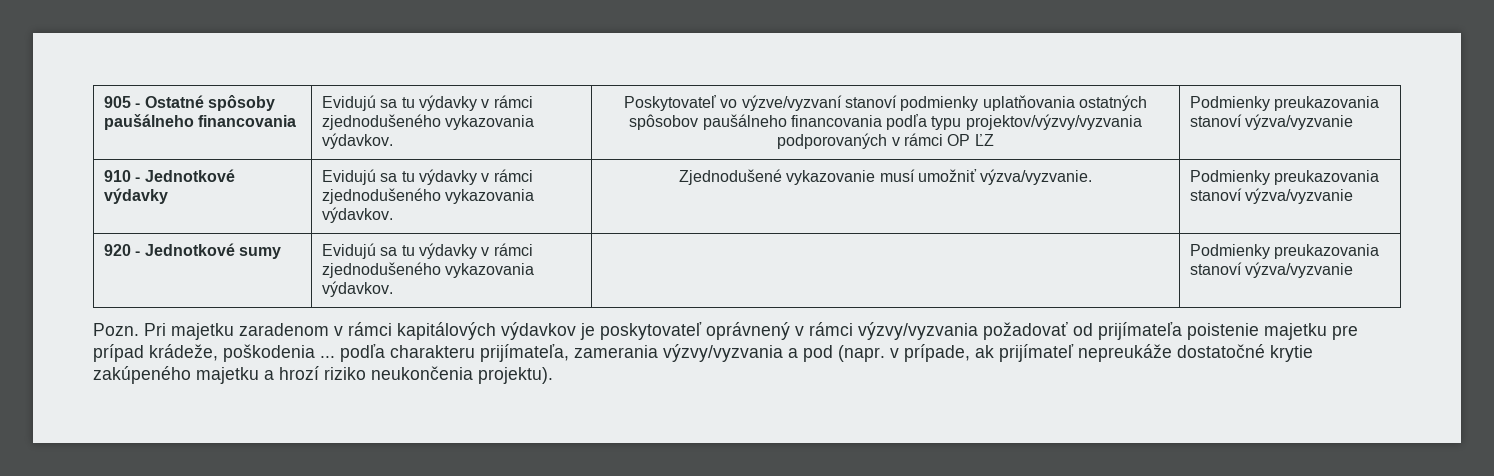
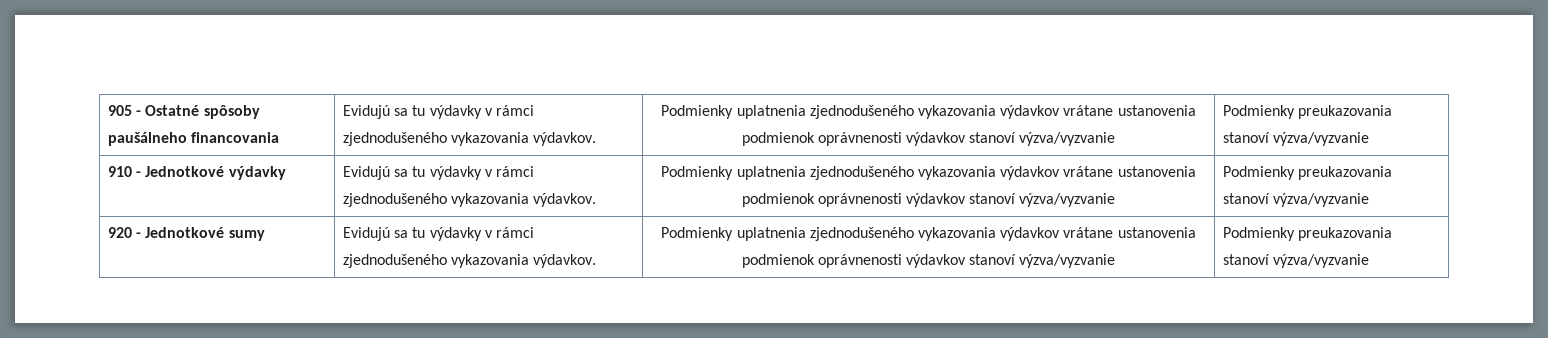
[624,95,1147,111] [629,114,1142,130] [777,133,994,149] Poskytovateľ vo výzve/vyzvaní stanoví podmienky uplatňovania ostatných spôsobov paušálneho financovania podľa typu projektov/výzvy/vyzvania podporovaných v rámci OP ĽZ -> [661,105,1196,119] [741,132,1116,146] Podmienky uplatnenia zjednodušeného vykazovania výdavkov vrátane ustanovenia podmienok oprávnenosti výdavkov stanoví výzva/vyzvanie
[678,169,1093,185] Zjednodušené vykazovanie musí umožniť výzva/vyzvanie. -> [661,166,1196,180] [741,193,1116,207] Podmienky uplatnenia zjednodušeného vykazovania výdavkov vrátane ustanovenia podmienok oprávnenosti výdavkov stanoví výzva/vyzvanie
[1190,244,1380,259] [1190,262,1354,278] [93,322,1358,340] [93,344,1313,362] [93,366,553,384] | Podmienky preukazovania stanoví výzva/vyzvanie // Pozn. Pri majetku zaradenom v rámci kapitálových výdavkov je poskytovateľ oprávnený v rámci výzvy/vyzvania požadovať od prijímateľa poistenie majetku pre prípad krádeže, poškodenia ... podľa charakteru prijímateľa, zamerania výzvy/vyzvania a pod (napr. v prípade, ak prijímateľ nepreukáže dostatočné krytie zakúpeného majetku a hrozí riziko neukončenia projektu). -> [661,227,1196,241] [741,254,1116,268] [1223,227,1393,241] [1223,254,1370,268] Podmienky uplatnenia zjednodušeného vykazovania výdavkov vrátane ustanovenia podmienok oprávnenosti výdavkov stanoví výzva/vyzvanie | Podmienky preukazovania stanoví výzva/vyzvanie

